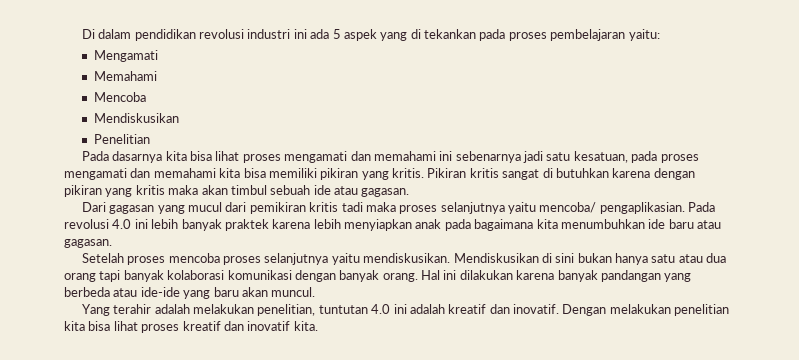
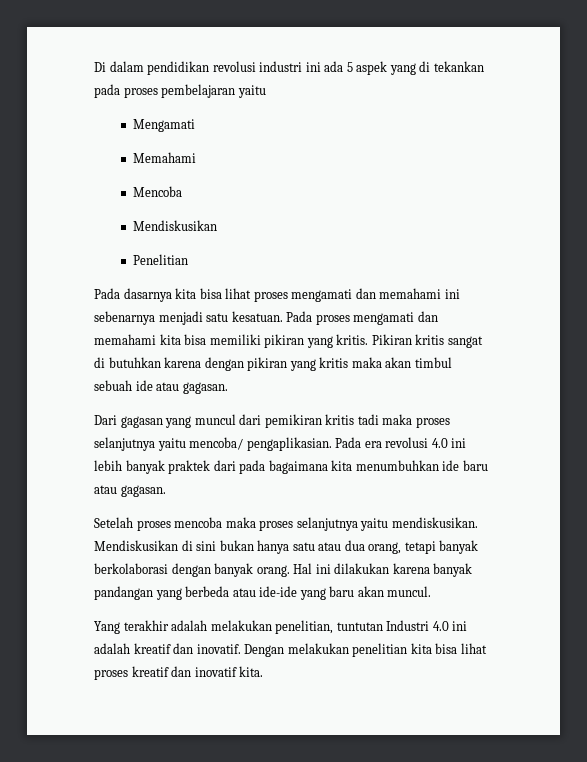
[628,29,660,41] yaitu: -> [237,85,266,98] yaitu
[523,151,658,163] jadi satu kesatuan, pada -> [158,311,313,325] menjadi satu kesatuan. Pada
[188,202,223,212] mucul -> [194,414,236,425] muncul
(716, 207) none -> [364,441,382,448] era
[272,219,442,231] karena lebih menyiapkan anak -> [213,460,236,471] dari
(220, 258) none -> [225,517,256,528] maka
[64,270,292,282] orang tapi banyak kolaborasi komunikasi -> [368,540,479,554] [94,563,168,574] orang, tetapi banyak berkolaborasi
[113,304,152,314] terahir -> [123,620,169,631] terakhir
(368, 309) none -> [386,620,430,631] Industri

